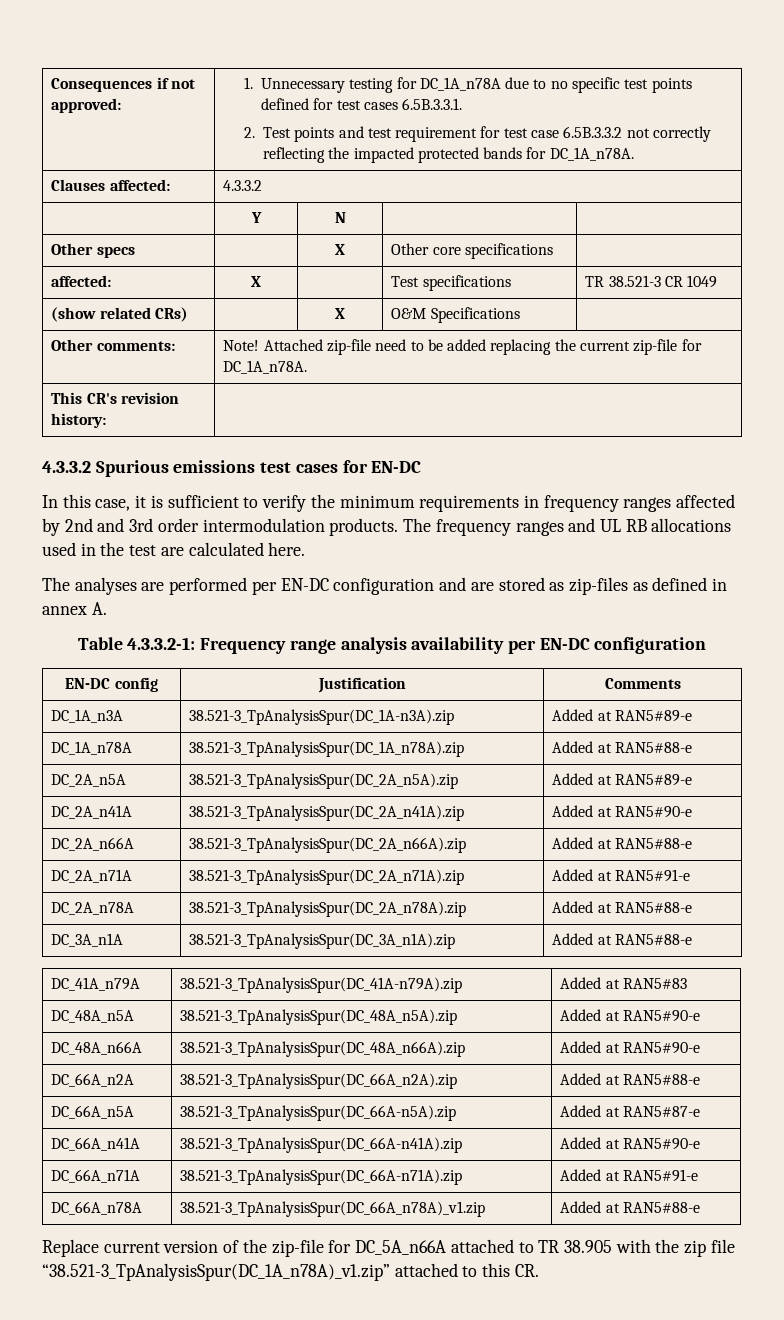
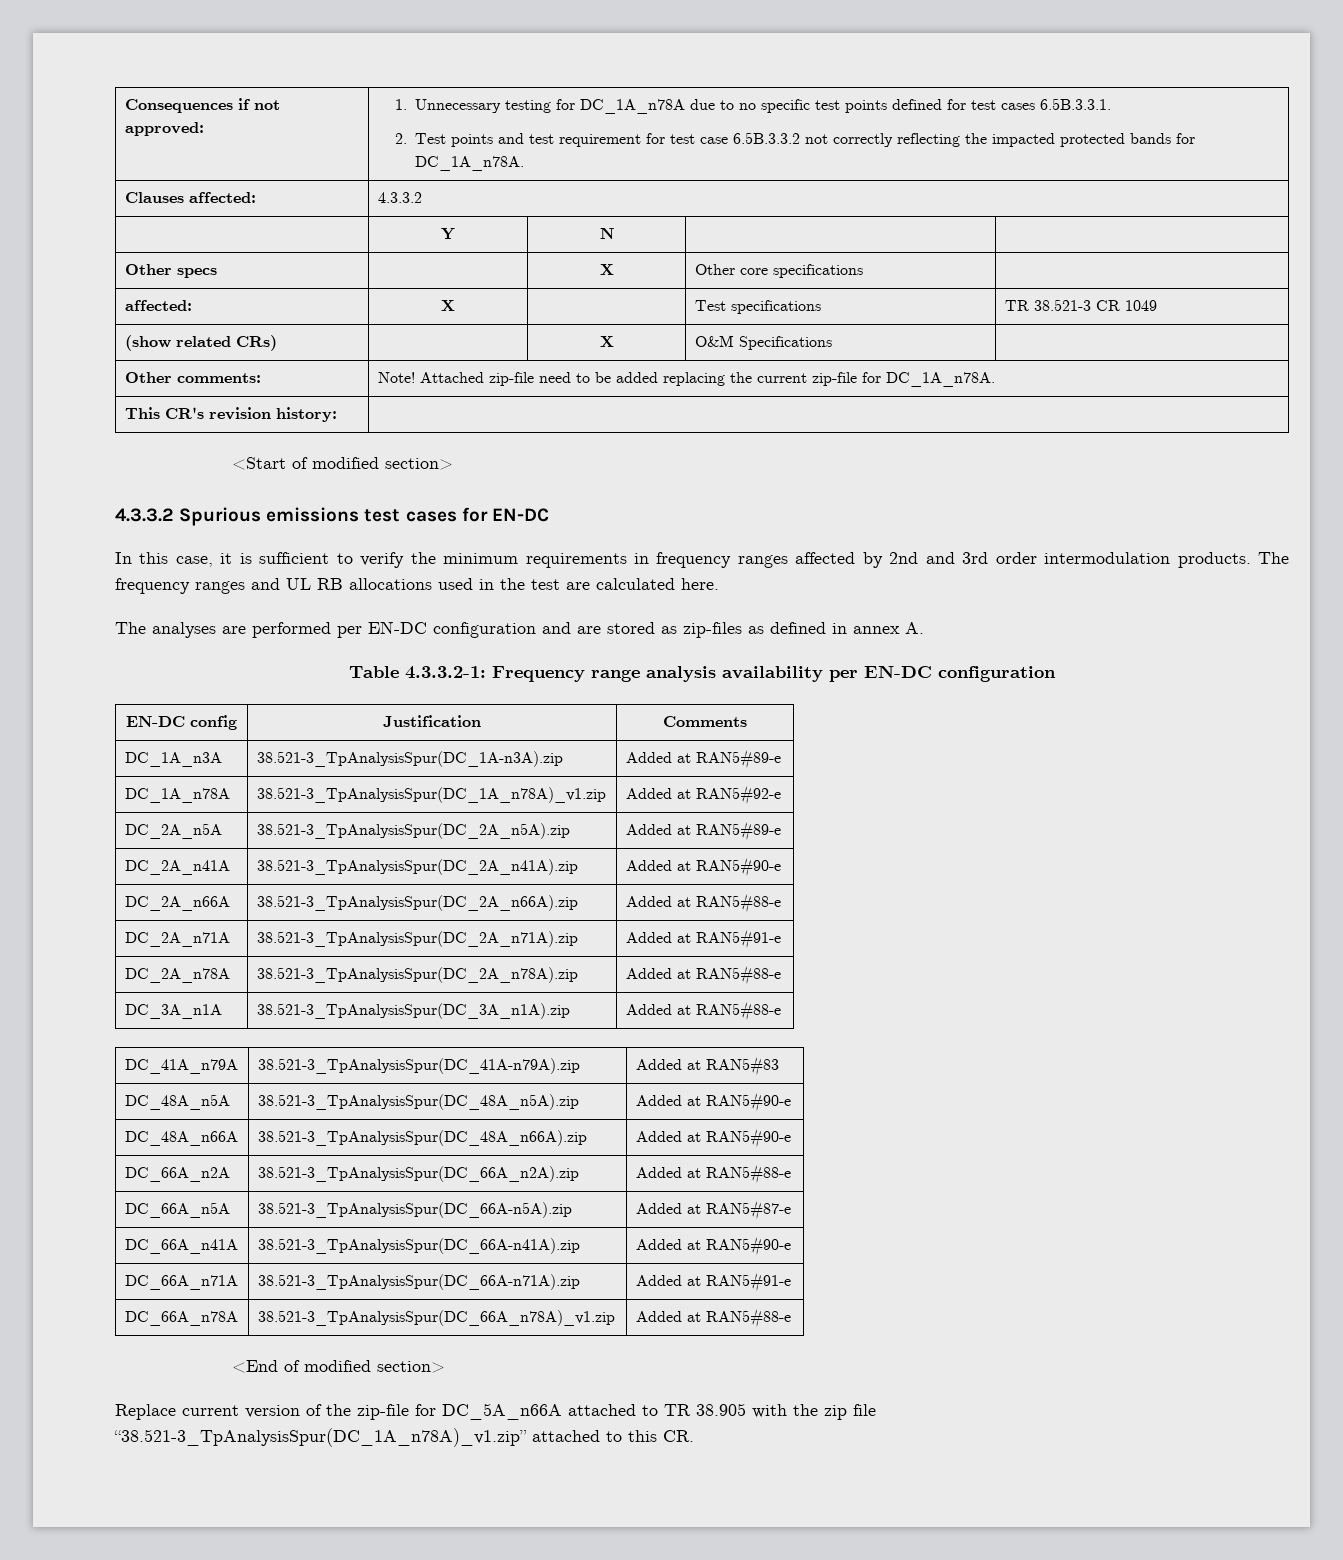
(107, 420) none -> [231,457,453,470] // <Start of modified section>
[189,741,465,757] [552,741,692,753] 38.521-3_TpAnalysisSpur(DC_1A_n78A).zip | Added at RAN5#88-e -> [256,787,606,803] [625,785,781,805] 38.521-3_TpAnalysisSpur(DC_1A_n78A)_v1.zip | Added at RAN5#92-e
(700, 1207) none -> [231,1360,445,1373] // <End of modified section>

